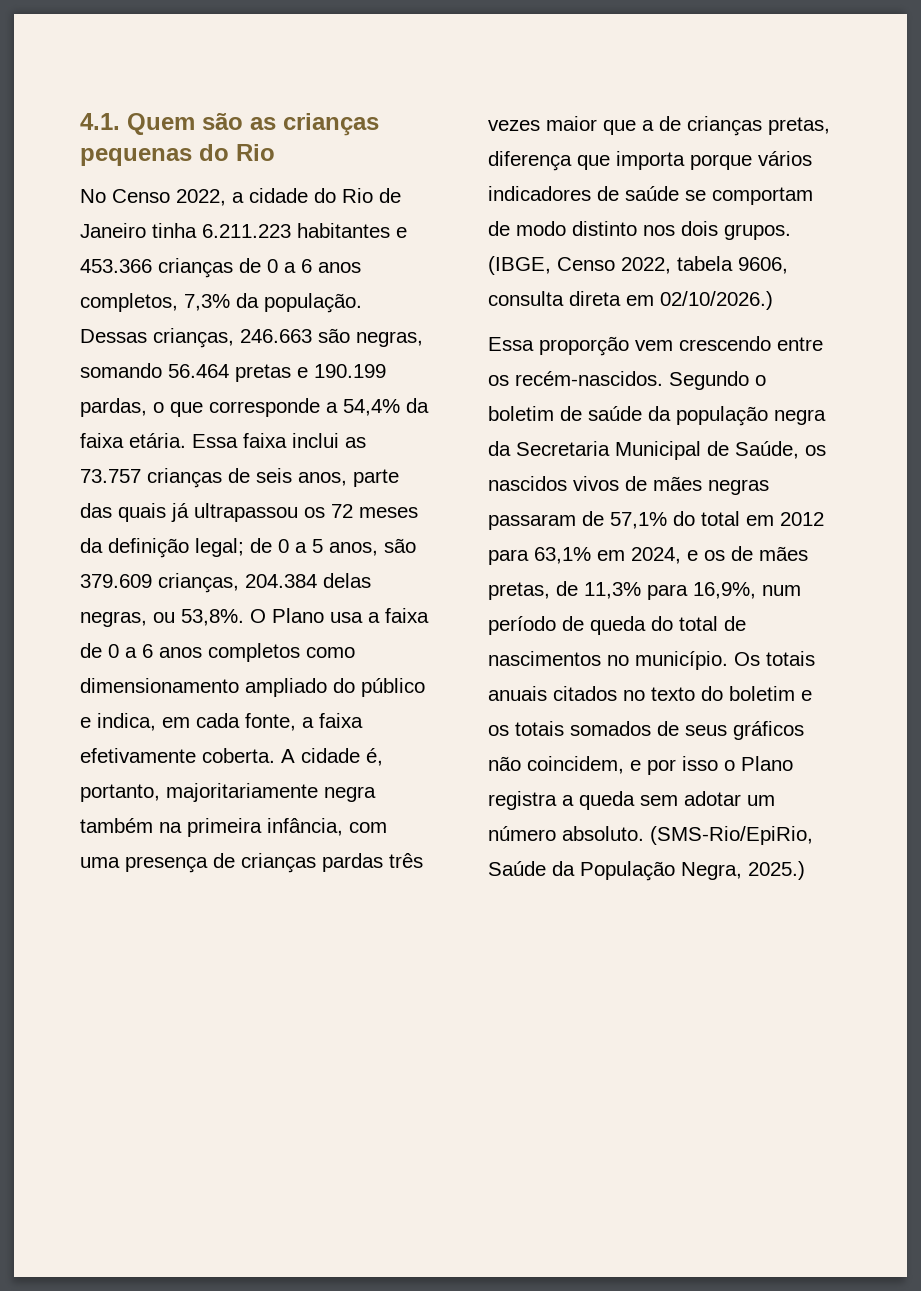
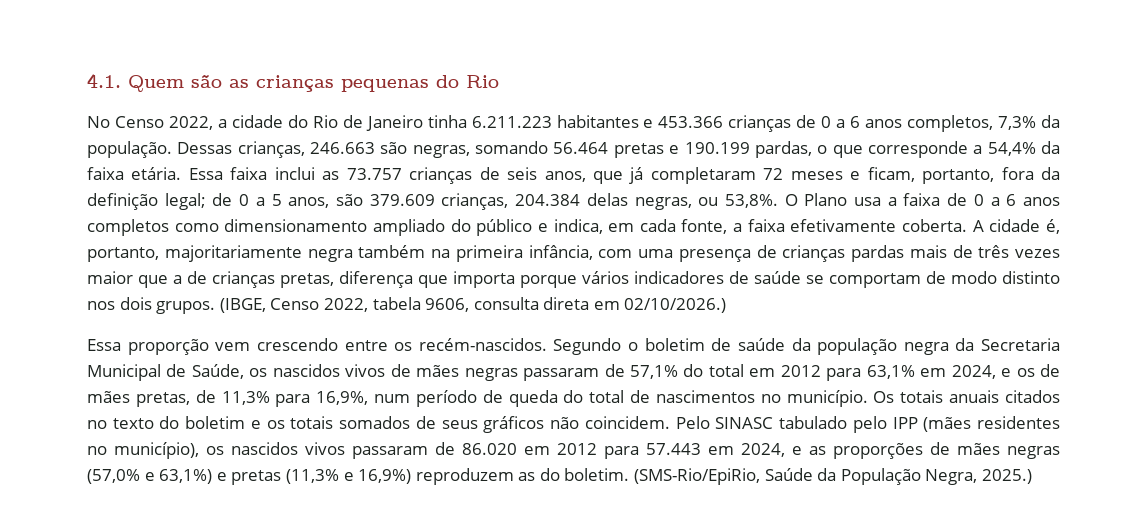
[353,469,399,487] [80,503,418,522] parte das quais já ultrapassou os 72 meses -> [592,167,1034,184] que já completaram 72 meses e ficam, portanto, fora
(383, 862) none -> [909,245,973,258] mais de
[527,756,793,775] [488,791,775,810] [488,826,644,841] coincidem, e por isso o Plano registra a queda sem adotar um número absoluto. -> [584,416,1060,433] [87,442,1060,459] [87,468,630,485] coincidem. Pelo SINASC tabulado pelo IPP (mães residentes no município), os nascidos vivos passaram de 86.020 em 2012 para 57.443 em 2024, e as proporções de mães negras (57,0% e 63,1%) e pretas (11,3% e 16,9%) reproduzem as do boletim.

